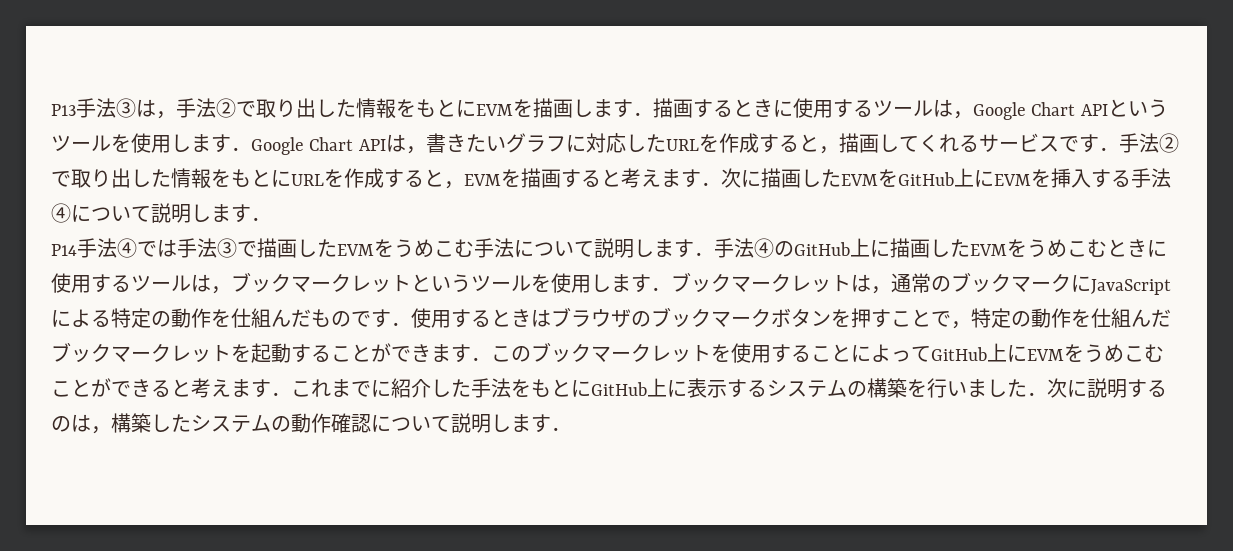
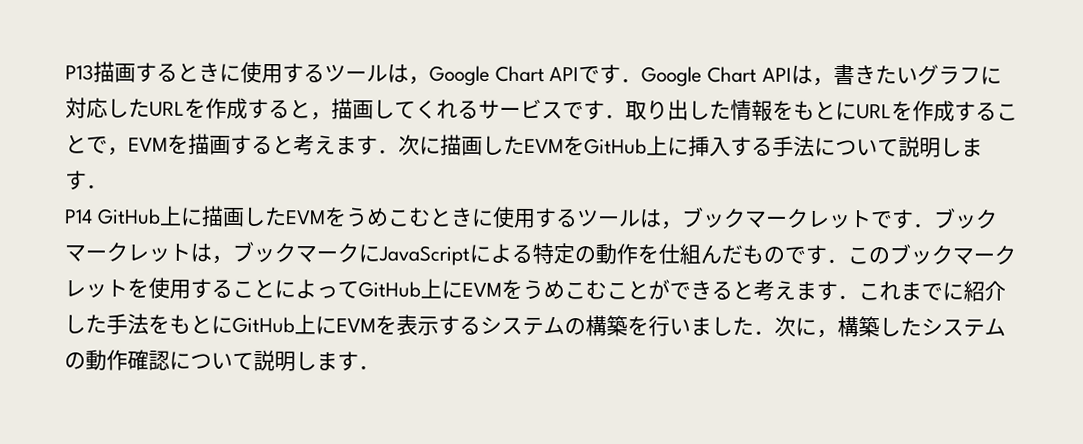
[76,98,653,119] 手法③は，手法②で取り出した情報をもとにEVMを描画します． -> (94, 72) none
[1107,99,1168,117] [51,133,211,153] というツールを使用しま -> [578,66,601,84] で
[1118,133,1179,153] [51,171,71,187] 手法②で -> (626, 116) none
[424,169,444,187] と -> [996,103,1018,121] [65,134,108,154] ことで
[994,169,1051,187] EVMを -> (689, 146) none
[51,203,71,223] ④ -> (815, 146) none
[77,238,794,258] 手法④では手法③で描画したEVMをうめこむ手法について説明します．手法④の -> (93, 216) none
[411,273,631,293] というツールを使用しま -> [869,211,893,229] で
[891,273,951,293] 通常の -> (233, 259) none
[411,307,1171,329] [51,342,491,363] 使用するときはブラウザのブックマークボタンを押すことで，特定の動作を仕組んだブックマークレットを起動することができます． -> (848, 261) none
(687, 388) none -> [336,315,397,335] EVMを
[1087,378,1167,398] [51,414,91,432] 説明するのは -> (817, 326) none

